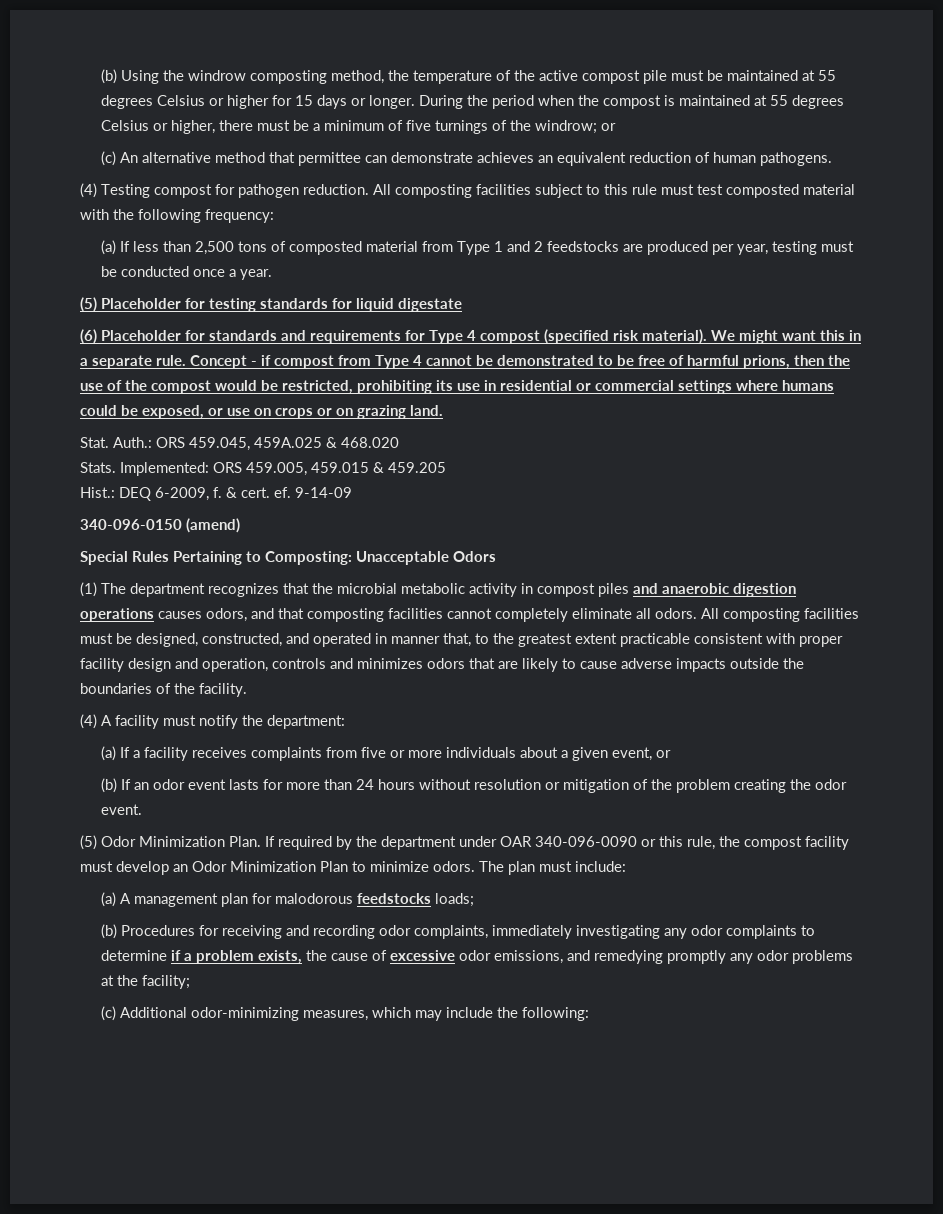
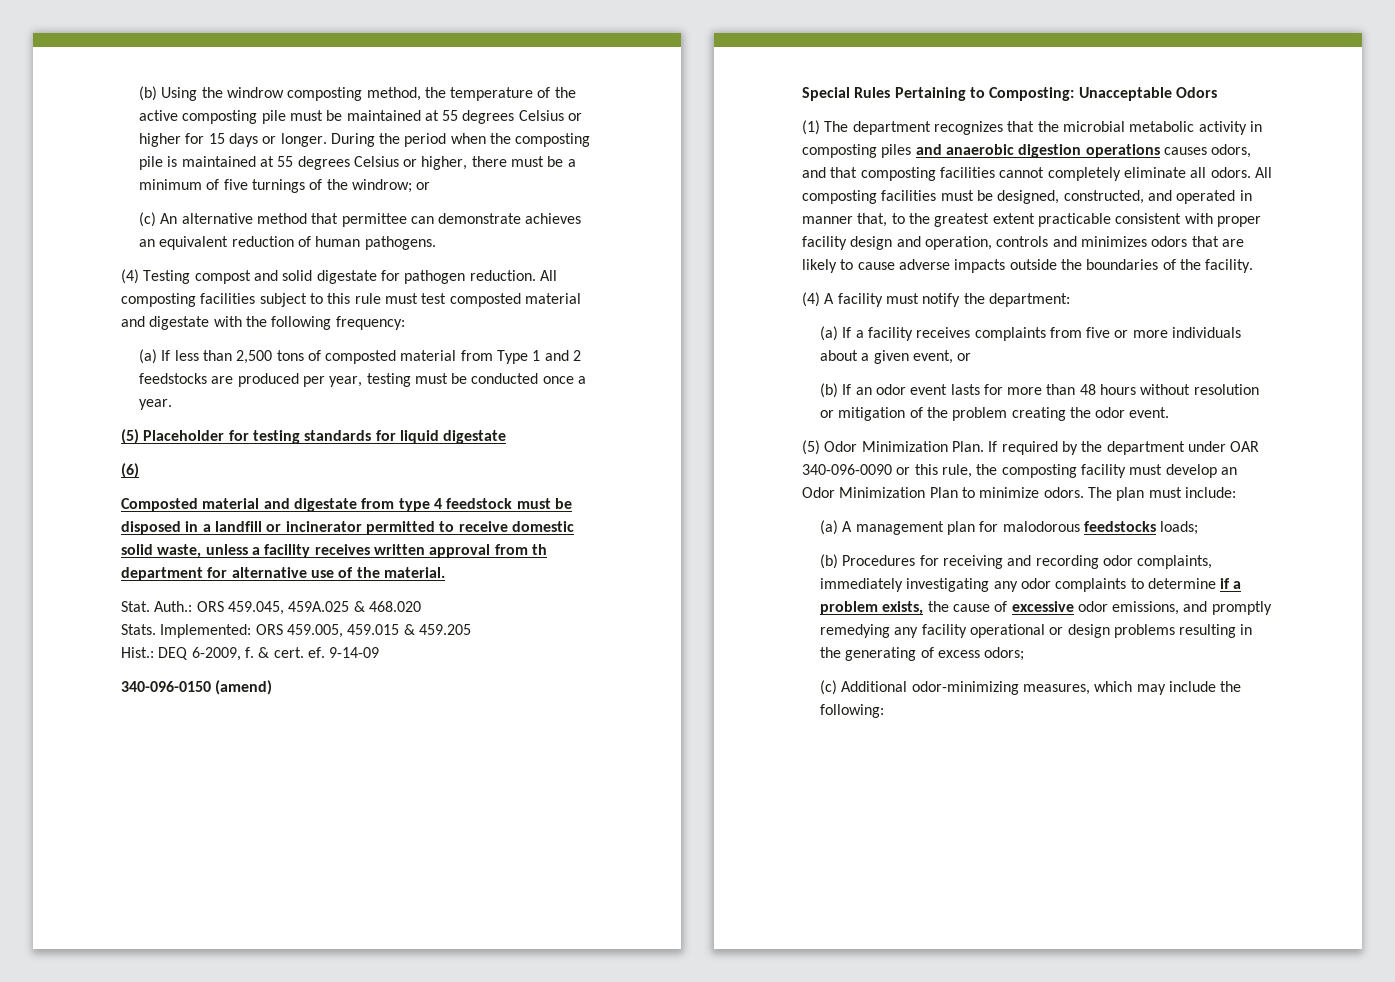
[582,70,641,84] compost -> [182,110,258,124] composting
[603,95,662,109] compost -> [515,133,591,147] [138,156,163,170] composting pile
(212, 191) none -> [253,270,377,284] and solid digestate
(855, 189) none -> [121,316,210,330] and digestate
[101,329,861,344] [80,355,850,369] [80,380,834,394] [80,405,443,419] Placeholder for standards and requirements for Type 4 compost (specified risk material). We might want this in a separate rule. Concept - if compost from Type 4 cannot be demonstrated to be free of harmful prions, then the use of the compost would be restricted, prohibiting its use in residential or commercial settings where humans could be exposed, or use on crops or on grazing land. -> [121,498,572,512] [121,521,574,535] [121,544,547,558] [121,567,445,581] // Composted material and digestate from type 4 feedstock must be disposed in a landfill or incinerator permitted to receive domestic solid waste, unless a facility receives written approval from th department for alternative use of the material.
[537,583,595,597] compost -> [802,144,877,158] composting
[356,779,375,790] 24 -> [1079,384,1096,395] 48
[744,836,802,850] compost -> [1001,464,1077,478] composting
[594,950,854,964] [101,975,191,989] remedying promptly any odor problems at the facility; -> [1211,601,1272,615] [819,624,1253,638] [819,647,1025,661] promptly remedying any facility operational or design problems resulting in the generating of excess odors;

